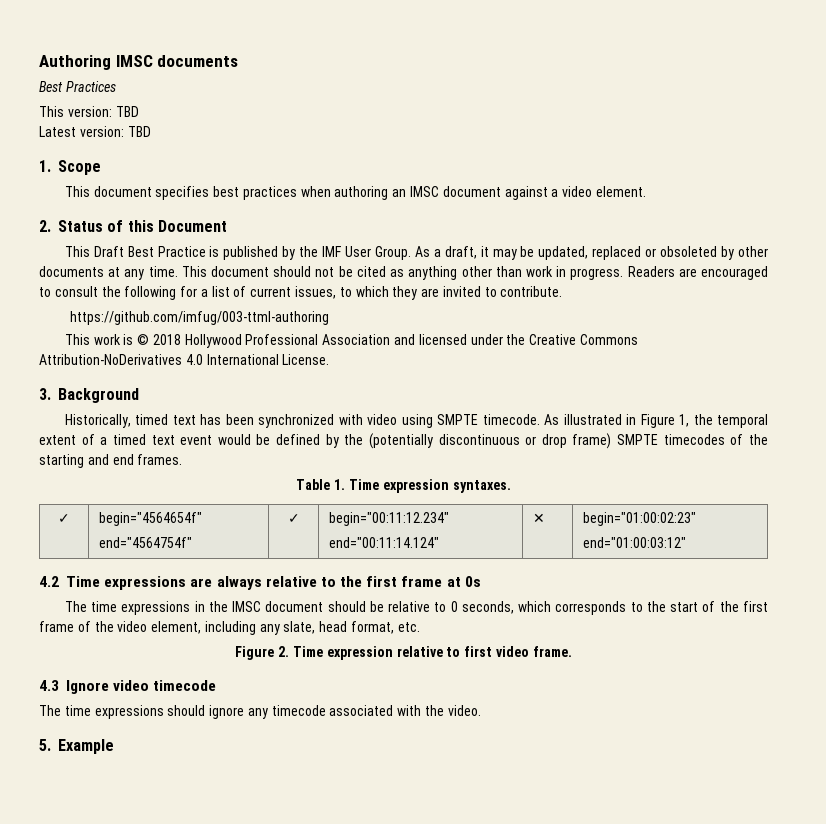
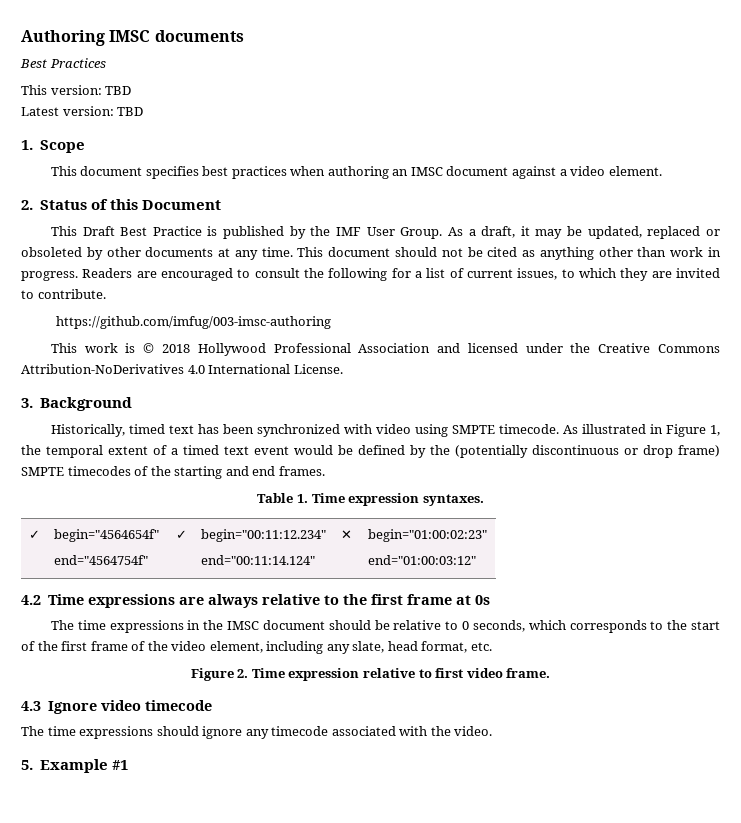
[70,311,330,325] https://github.com/imfug/003-ttml-authoring -> [56,316,332,329] https://github.com/imfug/003-imsc-authoring
(114, 746) none -> [111,760,128,770] #1

